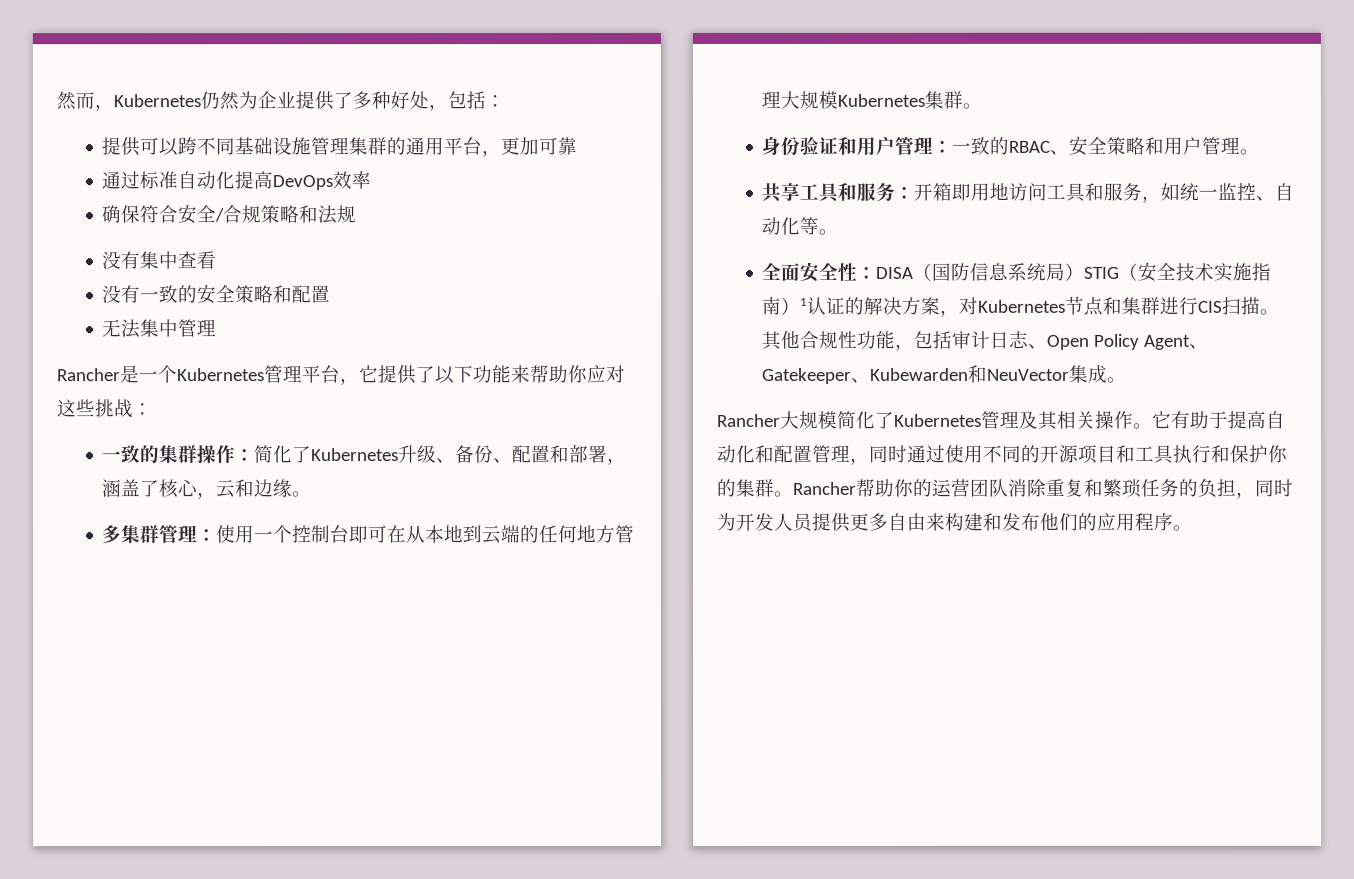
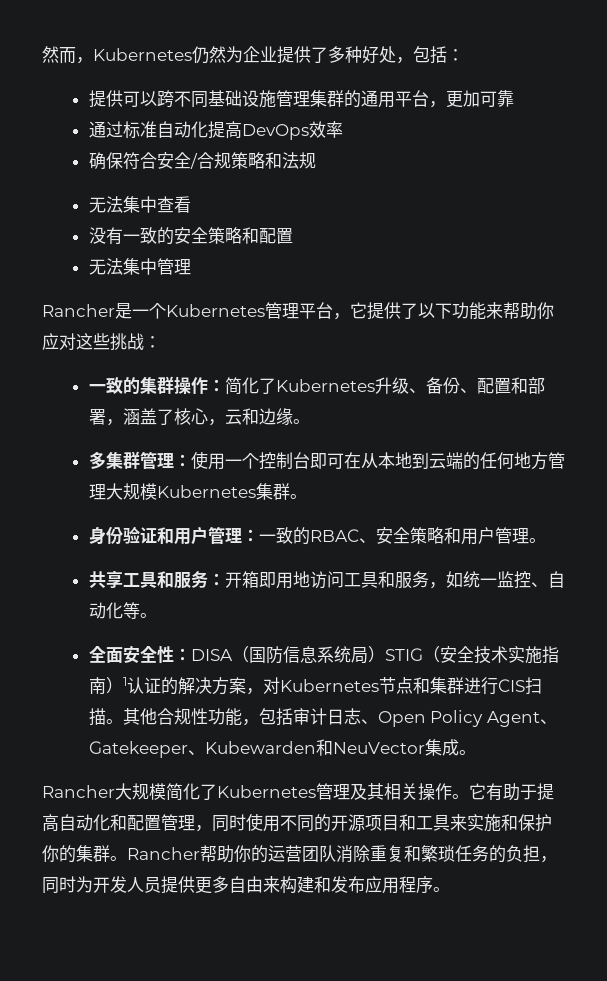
[101,251,141,270] 没有 -> [88,196,123,213] 无法
[907,444,946,463] 通过 -> (246, 822) none
[1173,444,1212,464] 执行 -> [450,814,501,832] 来实施
[1040,512,1098,531] 他们的 -> (365, 884) none

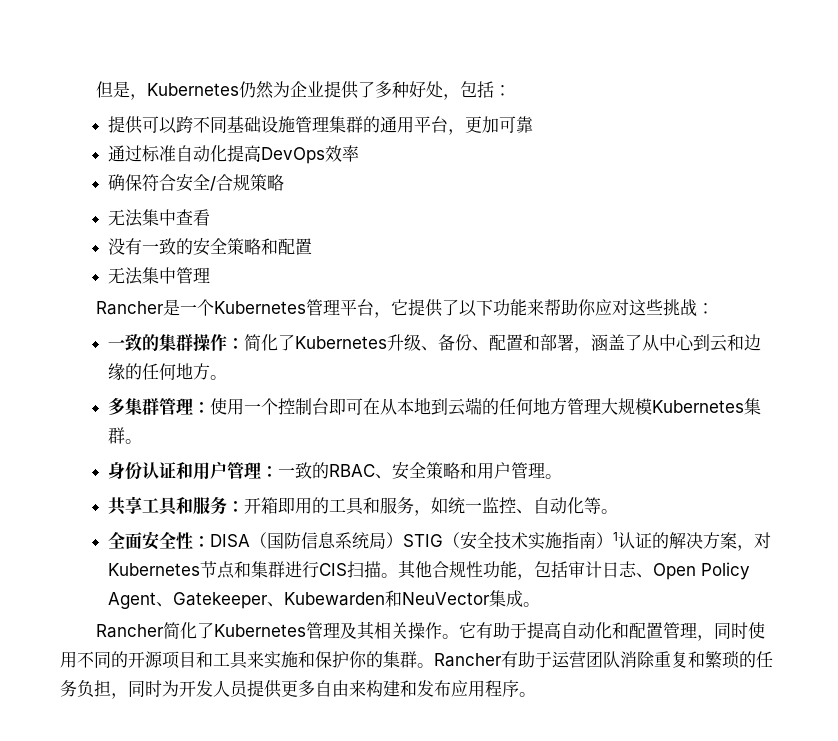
[42,46,76,64] 然而 -> [96,81,131,98] 但是
[264,152,316,169] 和法规 -> (285, 182) none
[173,408,293,426] 核心，云和边缘 -> [642,334,762,352] [108,363,211,380] 从中心到云和边缘的任何地方
[122,526,140,544] 验 -> [142,462,160,479] 认
[292,571,344,589] 地访问 -> [312,497,330,514] 的
[115,783,166,800] 大规模 -> (165, 631) none
[200,845,268,863] 帮助你的 -> [501,651,552,668] 有助于
[455,845,506,863] 任务的 -> [739,651,773,668] [60,680,77,697] 的任务

